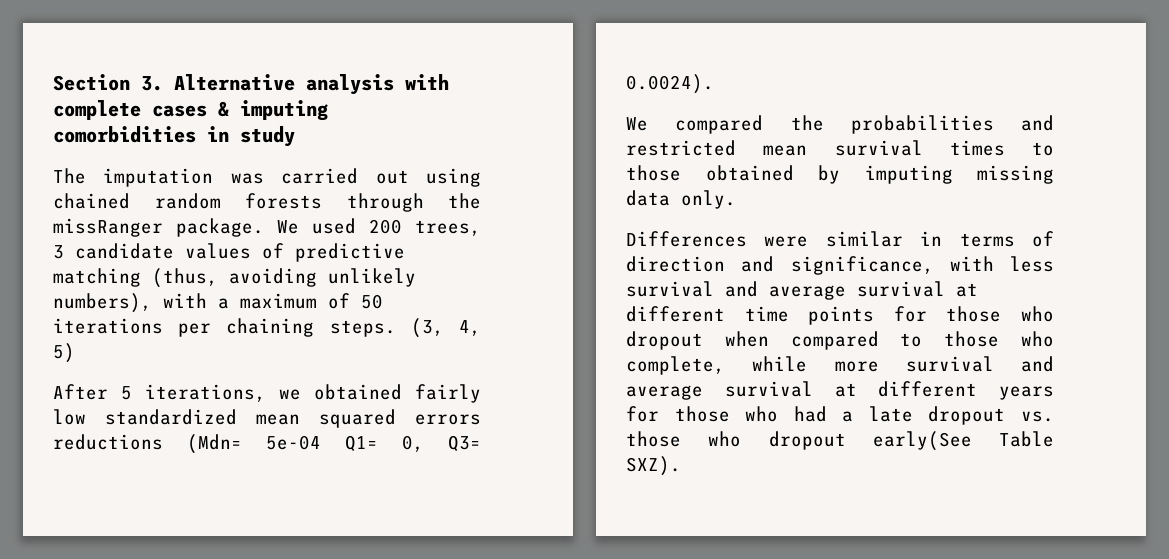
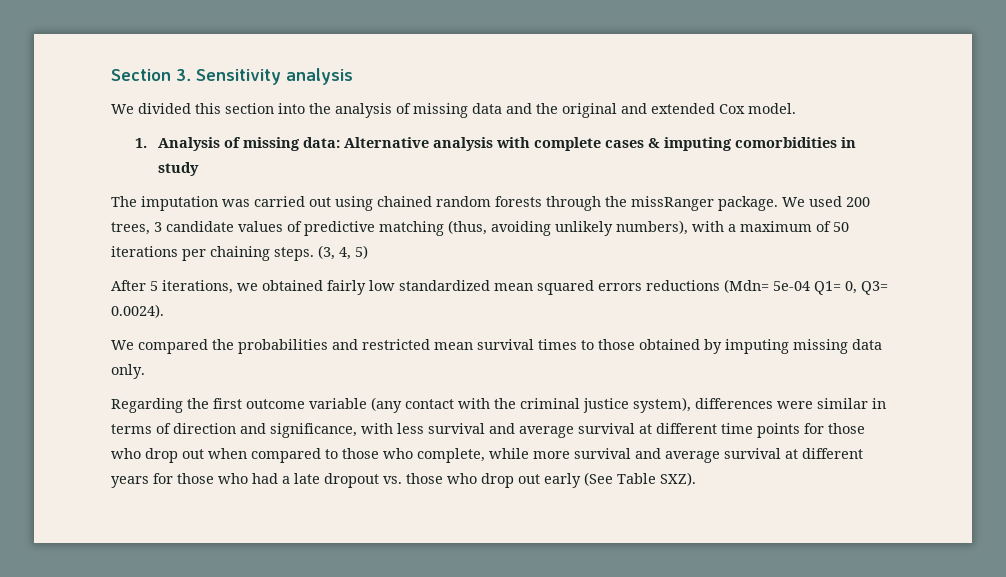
(163, 83) none -> [196,68,353,85] [111,103,796,118] [134,137,340,151] Sensitivity analysis // We divided this section into the analysis of missing data and the original and extended Cox model. // 1. Analysis of missing data:
[626,231,747,247] Differences -> [111,397,773,413] Regarding the first outcome variable (any contact with the criminal justice system), differences
[626,331,703,350] dropout -> [145,448,204,463] drop out
[768,431,972,451] dropout early(See -> [481,472,613,488] drop out early (See

